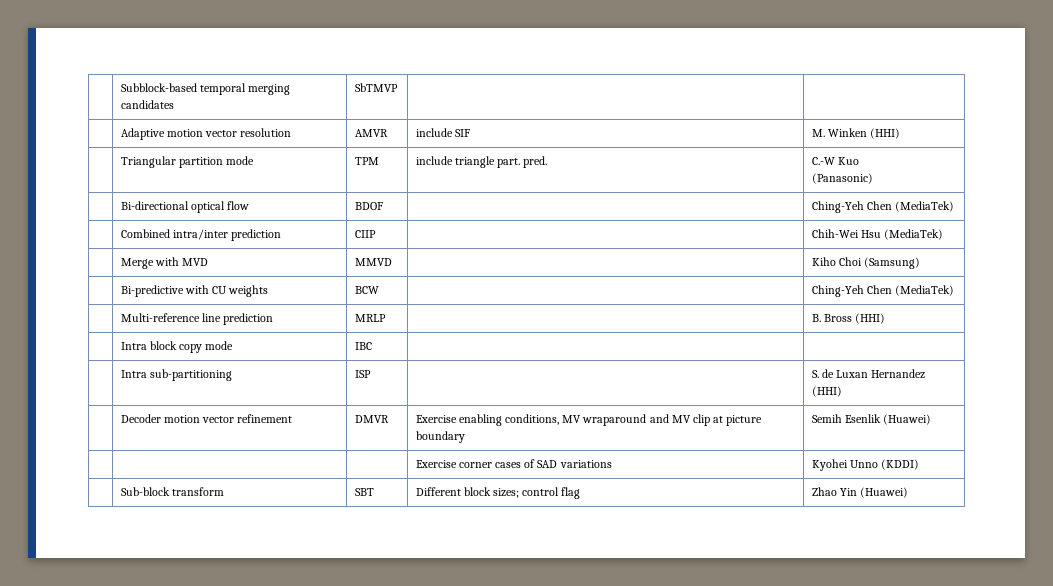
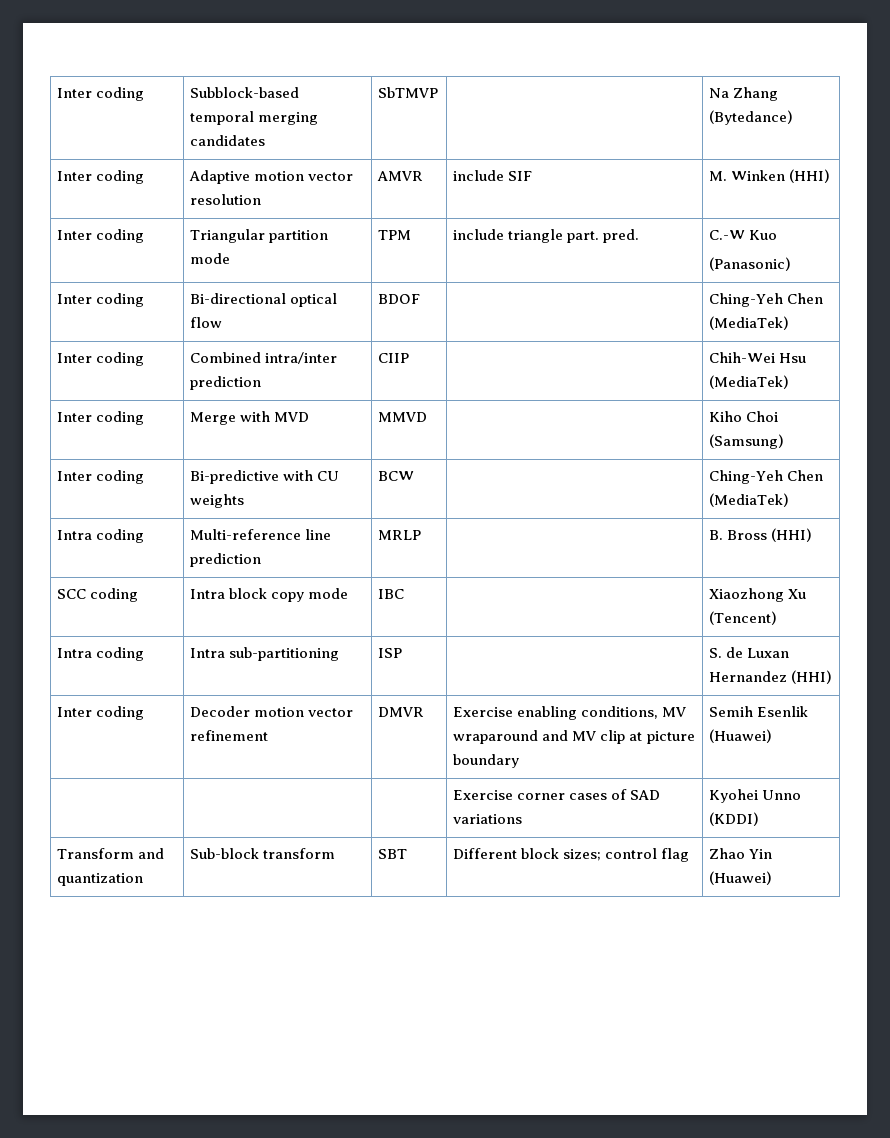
(120, 87) none -> [57,87,145,101] Inter coding
(398, 87) // -> [709,87,779,101] [709,110,794,125] [57,170,145,184] Na Zhang (Bytedance) // Inter coding
(901, 133) none -> [57,229,145,243] Inter coding
(873, 178) none -> [57,293,145,307] Inter coding
(955, 206) none -> [57,352,145,366] Inter coding
(944, 234) none -> [57,411,145,425] Inter coding
(921, 263) none -> [57,470,145,484] Inter coding
(955, 290) none -> [57,529,145,543] Intra coding
(886, 318) none -> [57,588,139,602] SCC coding
(372, 346) // -> [709,588,807,602] [709,611,778,625] [57,647,145,661] Xiaozhong Xu (Tencent) // Intra coding
(842, 391) none -> [57,706,145,720] Inter coding
(920, 464) none -> [57,848,165,859] [57,873,144,886] Transform and quantization

